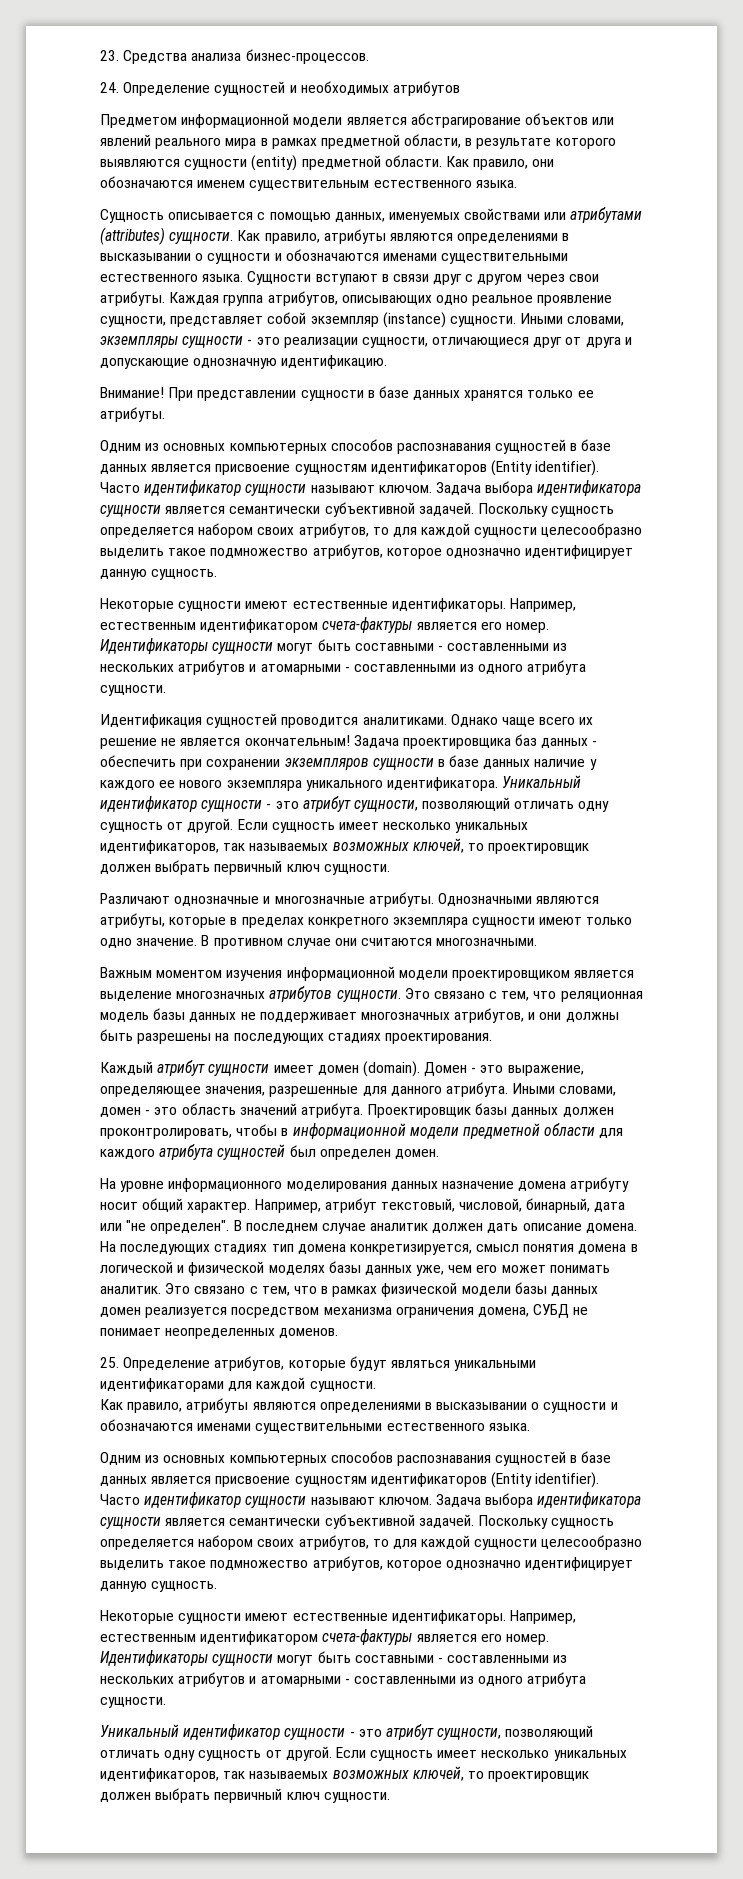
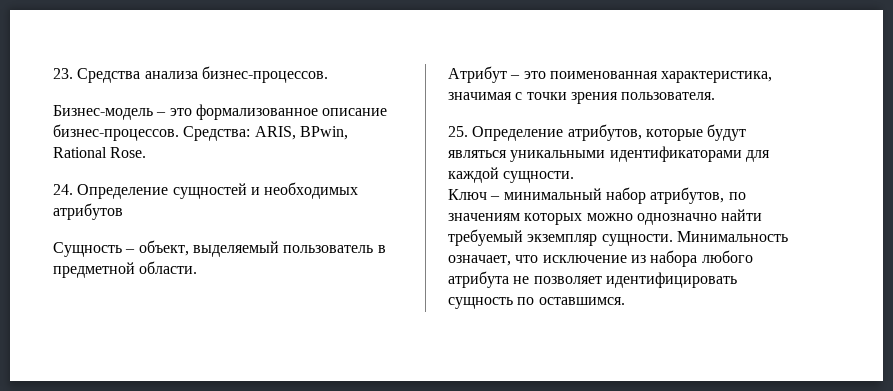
(369, 56) none -> [53,104,388,120] [53,124,348,141] [53,147,147,158] // Бизнес-модель – это формализованное описание бизнес-процессов. Средства: ARIS, BPwin, Rational Rose.
[100,113,615,128] [100,134,616,149] [100,155,555,171] [100,176,517,191] [100,207,643,223] [100,227,570,245] [100,249,569,264] [100,271,599,285] [100,291,613,306] [100,312,625,328] [100,336,632,348] [100,355,388,369] [100,386,594,401] [100,407,165,422] [100,439,612,454] [100,460,600,476] [100,480,642,496] [100,502,615,517] [100,523,643,538] [100,544,634,559] [100,569,218,580] [100,598,576,612] [100,617,549,633] [100,638,568,654] [100,660,587,675] [100,685,166,696] [100,713,594,728] [100,734,598,749] [100,755,597,770] [100,775,582,791] [100,796,610,812] [100,818,529,833] [100,838,590,854] [100,860,390,875] [100,892,600,907] [100,913,633,928] [100,935,538,949] [100,966,635,981] [100,986,643,1002] [100,1008,619,1023] [100,1029,492,1044] [100,1060,584,1077] [100,1082,617,1097] [100,1103,614,1118] [100,1123,624,1139] [100,1144,439,1160] [100,1177,630,1192] [100,1198,626,1213] [100,1220,637,1234] [100,1241,638,1255] [100,1261,610,1276] [100,1282,599,1297] [100,1304,589,1318] [100,1328,339,1339] Предметом информационной модели является абстрагирование объектов или явлений реального мира в рамках предметной области, в результате которого выявляются сущности (entity) предметной области. Как правило, они обозначаются именем существительным естественного языка. // Сущность описывается с помощью данных, именуемых свойствами или атрибутами (attributes) сущности. Как правило, атрибуты являются определениями в высказывании о сущности и обозначаются именами существительными естественного языка. Сущности вступают в связи друг с другом через свои атрибуты. Каждая группа атрибутов, описывающих одно реальное проявление сущности, представляет собой экземпляр (instance) сущности. Иными словами, экземпляры сущности - это реализации сущности, отличающиеся друг от друга и допускающие однозначную идентификацию. // Внимание! При представлении сущности в базе данных хранятся только ее атрибуты. // Одним из основных компьютерных способов распознавания сущностей в базе данных является присвоение сущностям идентификаторов (Entity identifier). Часто идентификатор сущности называют ключом. Задача выбора идентификатора сущности является семантически субъективной задачей. Поскольку сущность определяется набором своих атрибутов, то для каждой сущности целесообразно выделить такое подмножество атрибутов, которое однозначно идентифицирует данную сущность. // Некоторые сущности имеют естественные идентификаторы. Например, естественным идентификатором счета-фактуры является его номер. Идентификаторы сущности могут быть составными - составленными из нескольких атрибутов и атомарными - составленными из одного атрибута сущности. // Идентификация сущностей проводится аналитиками. Однако чаще всего их решение не является окончательным! Задача проектировщика баз данных - обеспечить при сохранении экземпляров сущности в базе данных наличие у каждого ее нового экземпляра уникального идентификатора. Уникальный идентификатор сущности - это атрибут сущности, позволяющий отличать одну сущность от другой. Если сущность имеет несколько уникальных идентификаторов, так называемых возможных ключей, то проектировщик должен выбрать первичный ключ сущности. // Различают однозначные и многозначные атрибуты. Однозначными являются атрибуты, которые в пределах конкретного экземпляра сущности имеют только одно значение. В противном случае они считаются многозначными. // Важным моментом изучения информационной модели проектировщиком является выделение многозначных атрибутов сущности. Это связано с тем, что реляционная модель базы данных не поддерживает многозначных атрибутов, и они должны быть разрешены на последующих стадиях проектирования. // Каждый атрибут сущности имеет домен (domain). Домен - это выражение, определяющее значения, разрешенные для данного атрибута. Иными словами, домен - это область значений атрибута. Проектировщик базы данных должен проконтролировать, чтобы в информационной модели предметной области для каждого атрибута сущностей был определен домен. // На уровне информационного моделирования данных назначение домена атрибуту носит общий характер. Например, атрибут текстовый, числовой, бинарный, дата или "не определен". В последнем случае аналитик должен дать описание домена. На последующих стадиях тип домена конкретизируется, смысл понятия домена в логической и физической моделях базы данных уже, чем его может понимать аналитик. Это связано с тем, что в рамках физической модели базы данных домен реализуется посредством механизма ограничения домена, СУБД не понимает неопределенных доменов. -> [53,240,386,257] [53,261,198,278] [448,66,773,83] [448,92,716,104] Сущность – объект, выделяемый пользователь в предметной области. // Атрибут – это поименованная характеристика, значимая с точки зрения пользователя.
[100,1398,618,1413] [100,1419,530,1434] [100,1451,612,1466] [100,1472,600,1488] [100,1492,642,1508] [100,1514,615,1529] [100,1535,643,1550] [100,1556,634,1571] [100,1581,218,1592] [100,1610,576,1624] [100,1629,549,1645] [100,1650,568,1666] [100,1672,587,1687] [100,1697,166,1708] [100,1724,594,1740] [100,1746,627,1761] [100,1766,590,1782] [100,1788,390,1803] Как правило, атрибуты являются определениями в высказывании о сущности и обозначаются именами существительными естественного языка. // Одним из основных компьютерных способов распознавания сущностей в базе данных является присвоение сущностям идентификаторов (Entity identifier). Часто идентификатор сущности называют ключом. Задача выбора идентификатора сущности является семантически субъективной задачей. Поскольку сущность определяется набором своих атрибутов, то для каждой сущности целесообразно выделить такое подмножество атрибутов, которое однозначно идентифицирует данную сущность. // Некоторые сущности имеют естественные идентификаторы. Например, естественным идентификатором счета-фактуры является его номер. Идентификаторы сущности могут быть составными - составленными из нескольких атрибутов и атомарными - составленными из одного атрибута сущности. // Уникальный идентификатор сущности - это атрибут сущности, позволяющий отличать одну сущность от другой. Если сущность имеет несколько уникальных идентификаторов, так называемых возможных ключей, то проектировщик должен выбрать первичный ключ сущности. -> [448,187,746,204] [448,209,763,225] [448,229,788,246] [448,250,753,267] [448,271,737,288] [448,297,625,309] Ключ – минимальный набор атрибутов, по значениям которых можно однозначно найти требуемый экземпляр сущности. Минимальность означает, что исключение из набора любого атрибута не позволяет идентифицировать сущность по оставшимся.

